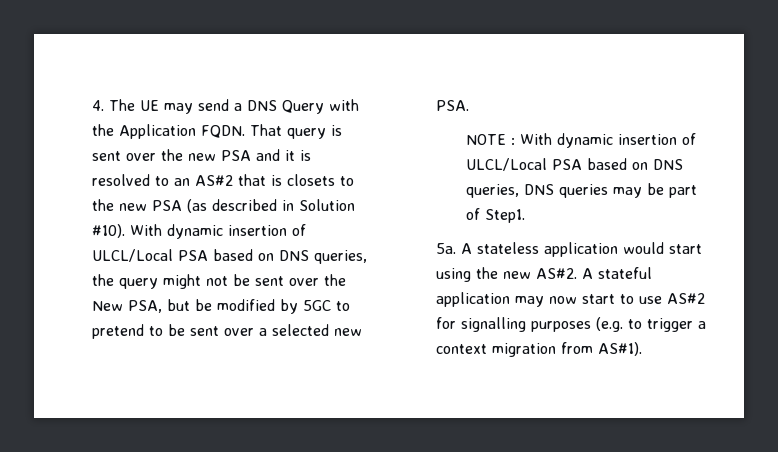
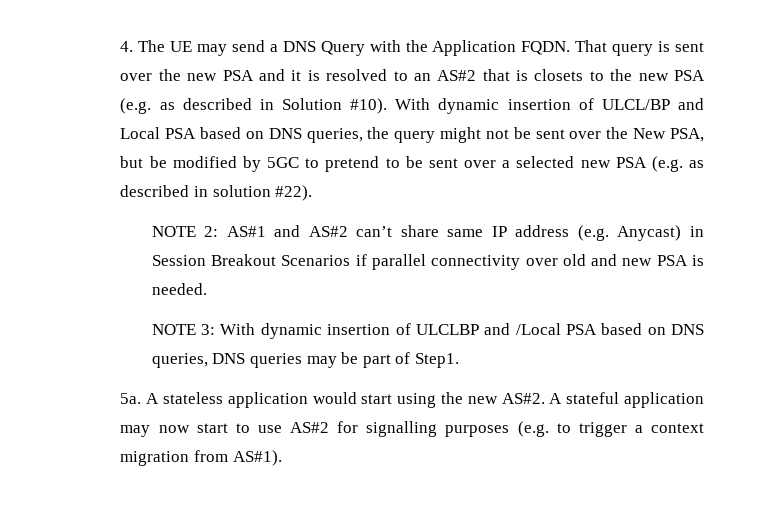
[187,199,208,213] (as -> [120,98,175,114] (e.g. as
[92,249,174,262] ULCL/Local -> [601,98,704,110] [120,127,161,139] ULCL/BP and Local
[436,100,470,111] [465,133,696,148] [465,158,547,171] PSA. // NOTE : With dynamic insertion of ULCL/Local -> [615,156,704,172] [120,185,313,201] [151,225,704,241] [151,254,705,270] [151,283,207,295] [151,323,561,339] PSA (e.g. as described in solution #22). // NOTE 2: AS#1 and AS#2 can’t share same IP address (e.g. Anycast) in Session Breakout Scenarios if parallel connectivity over old and new PSA is needed. // NOTE 3: With dynamic insertion of ULCLBP and /Local

